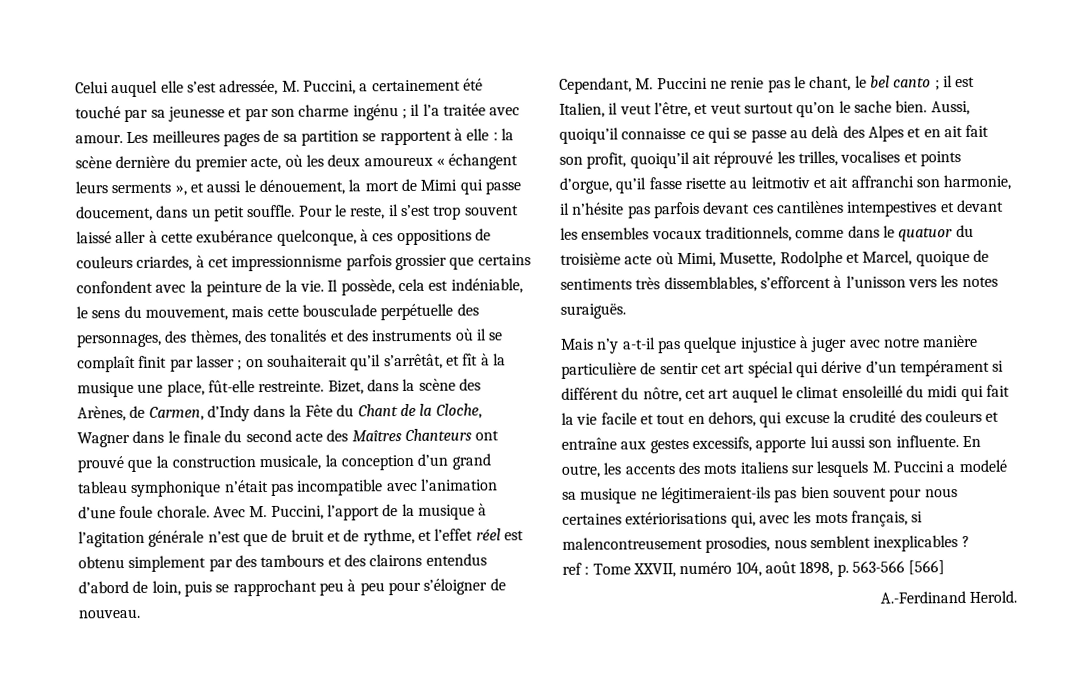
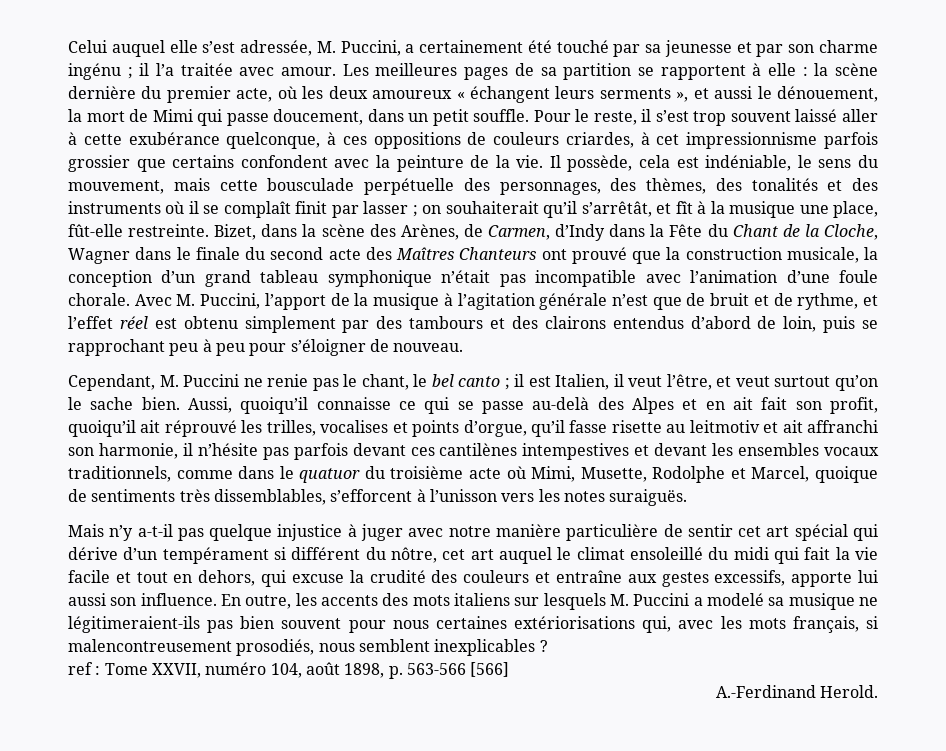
[789,125,840,139] au delà -> [532,397,590,410] au-delà
[895,435,959,448] influente. -> [140,593,217,606] influence.
[705,536,771,553] prosodies, -> [236,639,315,656] prosodiés,

